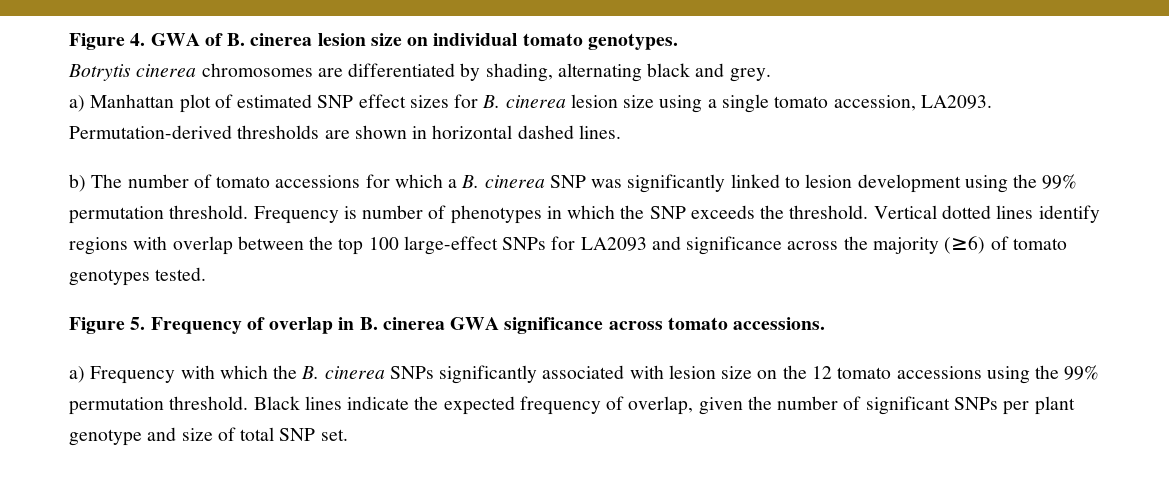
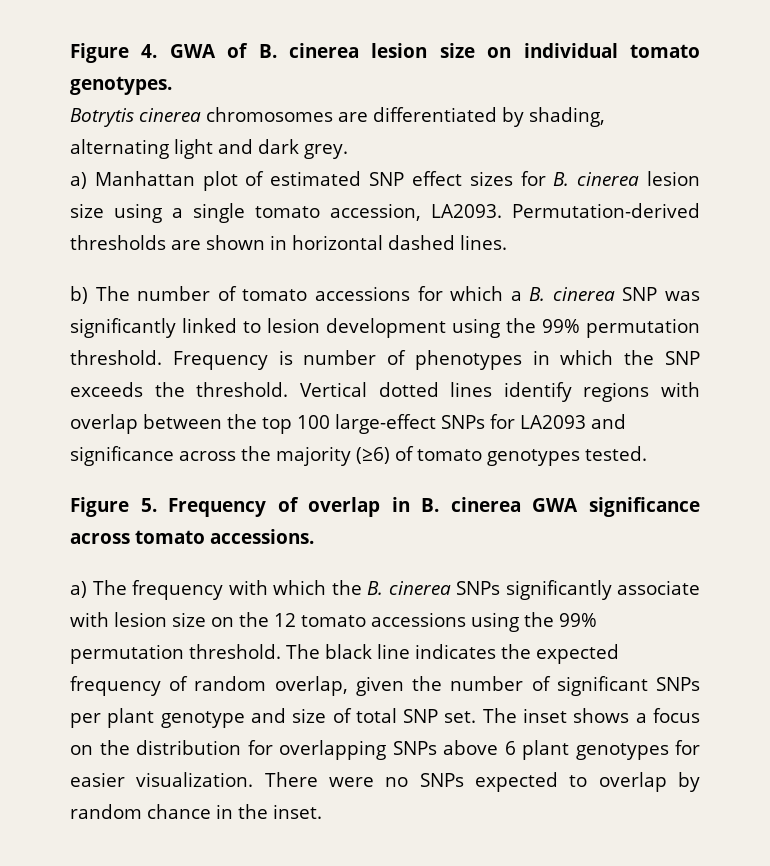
[647,63,725,77] black and -> [174,139,299,159] light and dark
[90,366,176,384] Frequency -> [92,580,224,600] The frequency
[542,365,625,379] associated -> [616,580,700,595] associate
[253,396,410,410] Black lines indicate -> [286,644,496,659] The black line indicates
(625, 403) none -> [194,676,267,691] random
(348, 435) none -> [482,708,700,723] [70,740,700,760] [70,772,700,792] [70,804,322,819] The inset shows a focus on the distribution for overlapping SNPs above 6 plant genotypes for easier visualization. There were no SNPs expected to overlap by random chance in the inset.

